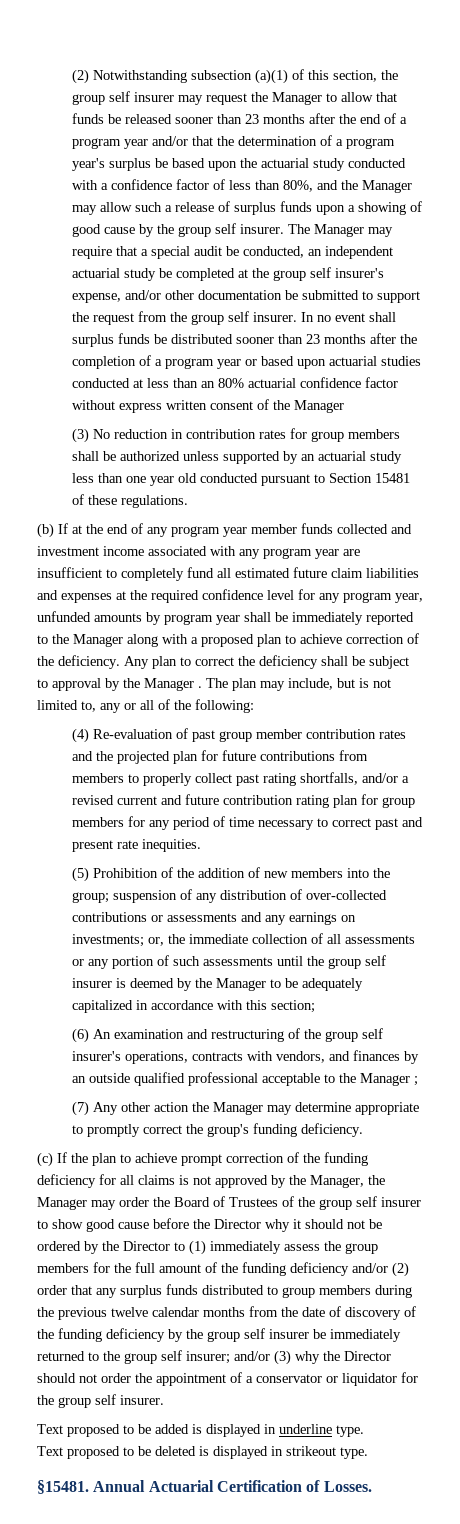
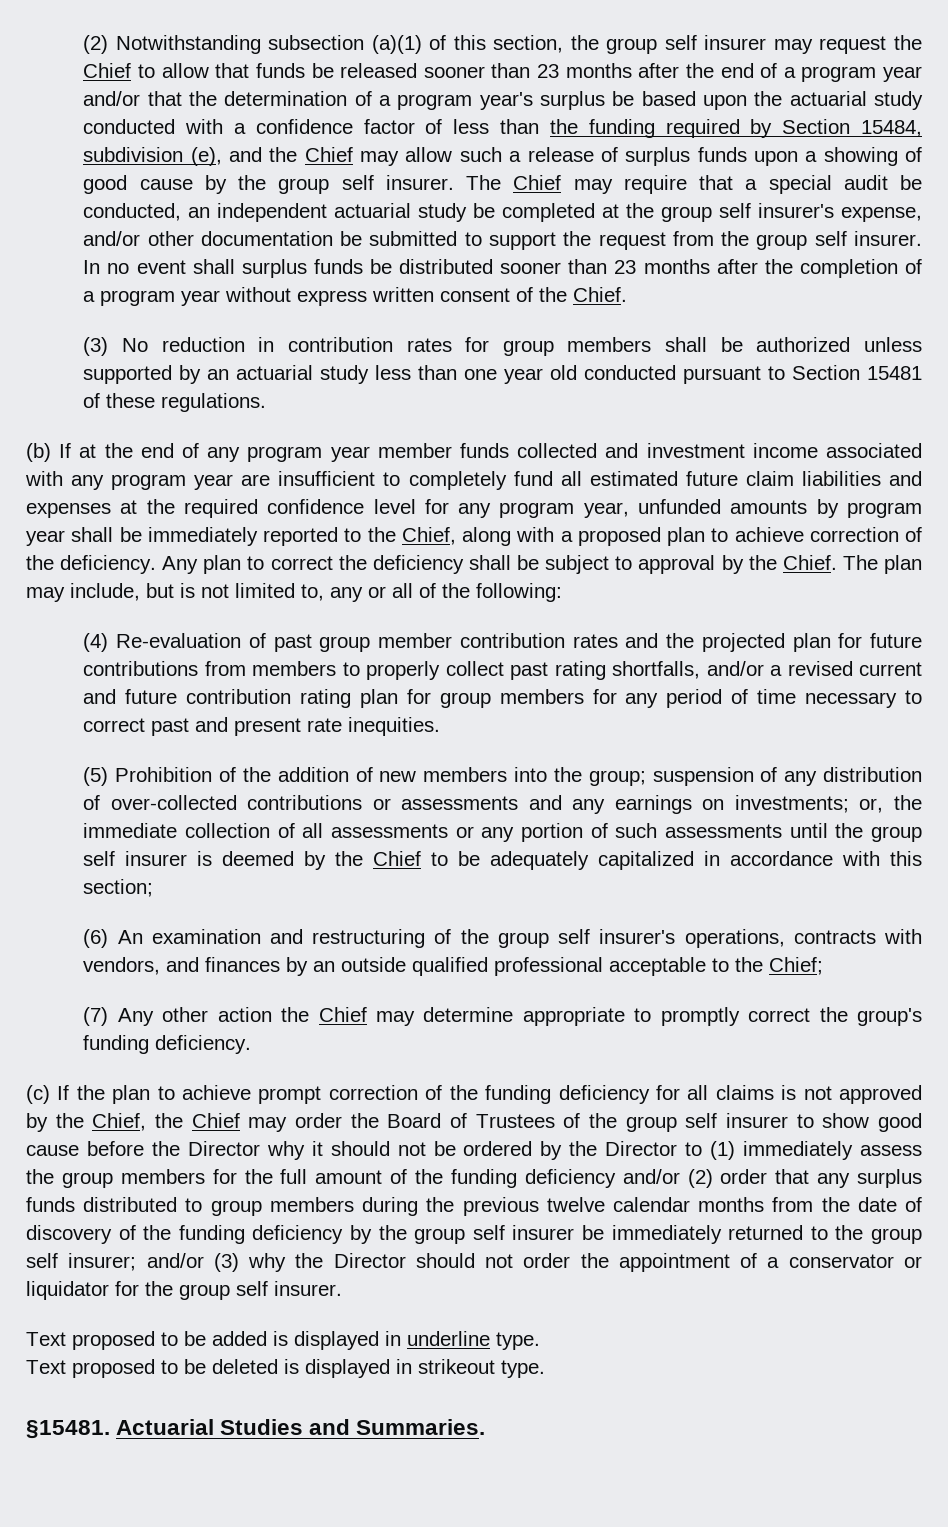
[272,92,323,105] Manager -> [83,63,132,78] Chief
[283,180,413,193] 80%, and the Manager -> [549,119,923,138] [83,147,353,166] the funding required by Section 15484, subdivision (e), and the Chief
[314,224,365,237] Manager -> [513,175,562,190] Chief
[245,356,422,369] [72,377,399,388] or based upon actuarial studies conducted at less than an 80% actuarial confidence factor -> (221, 298) none
[294,400,345,413] Manager -> [573,287,628,302] Chief.
[73,634,123,647] Manager -> [401,527,456,545] Chief,
[144,678,202,691] Manager . -> [782,555,837,570] Chief.
[216,978,267,991] Manager -> [373,851,422,866] Chief
[360,1073,419,1086] Manager ; -> [769,957,824,975] Chief;
[213,1102,264,1115] Manager -> [318,1007,367,1022] Chief
[310,1175,385,1188] [37,1197,87,1210] Manager, the Manager -> [92,1113,240,1131] Chief, the Chief
[93,1480,372,1492] Annual Actuarial Certification of Losses. -> [116,1419,486,1435] Actuarial Studies and Summaries.

